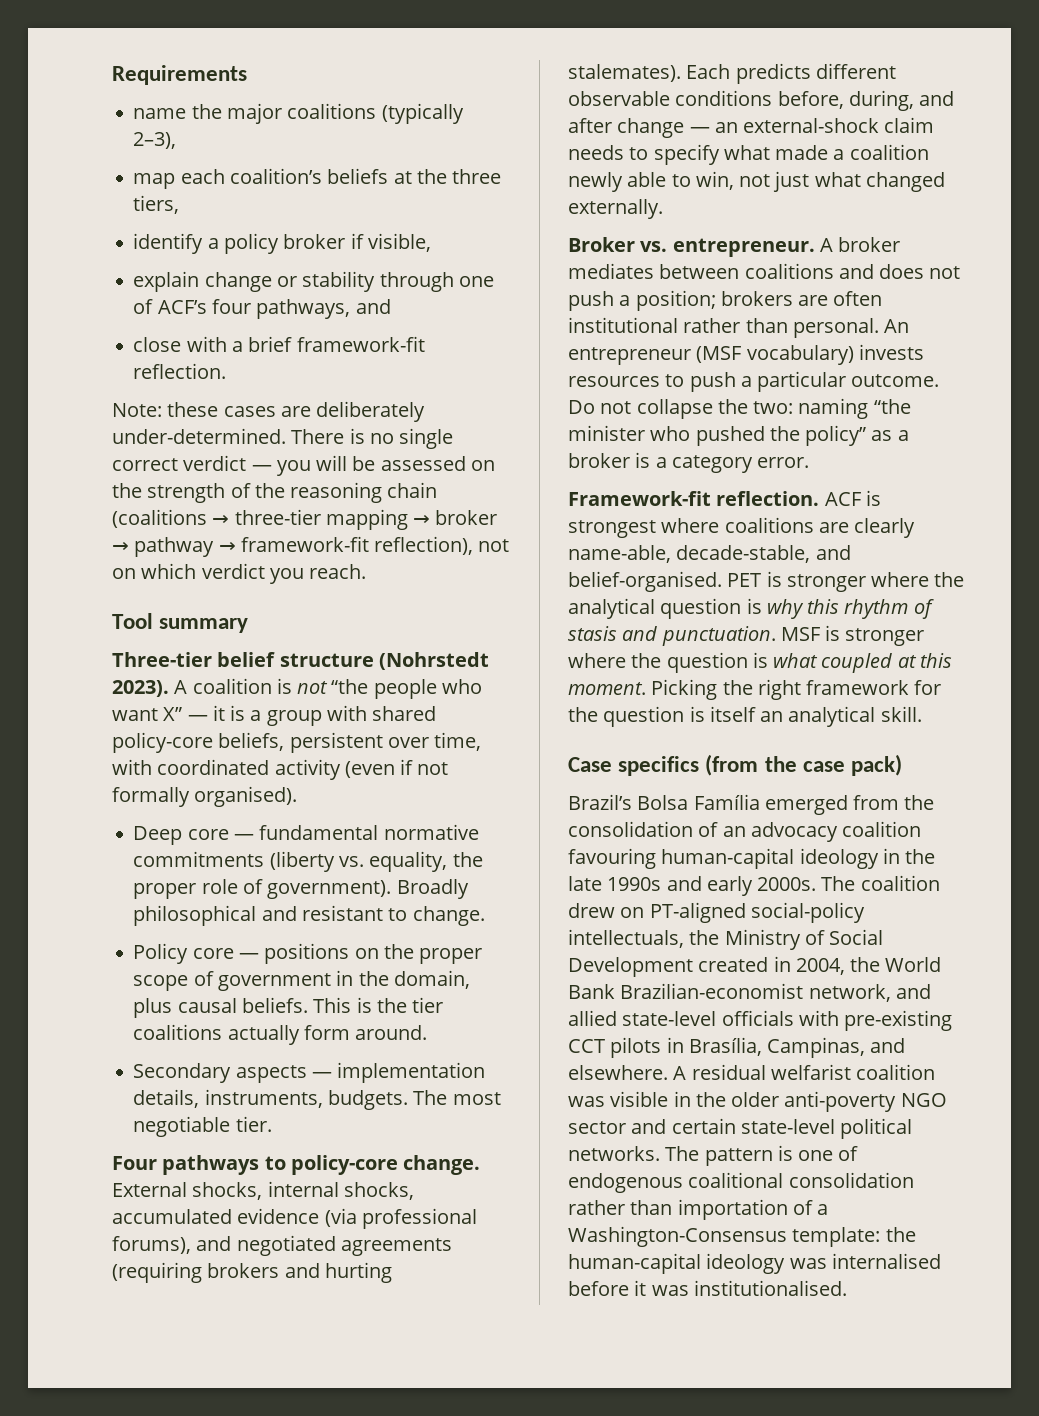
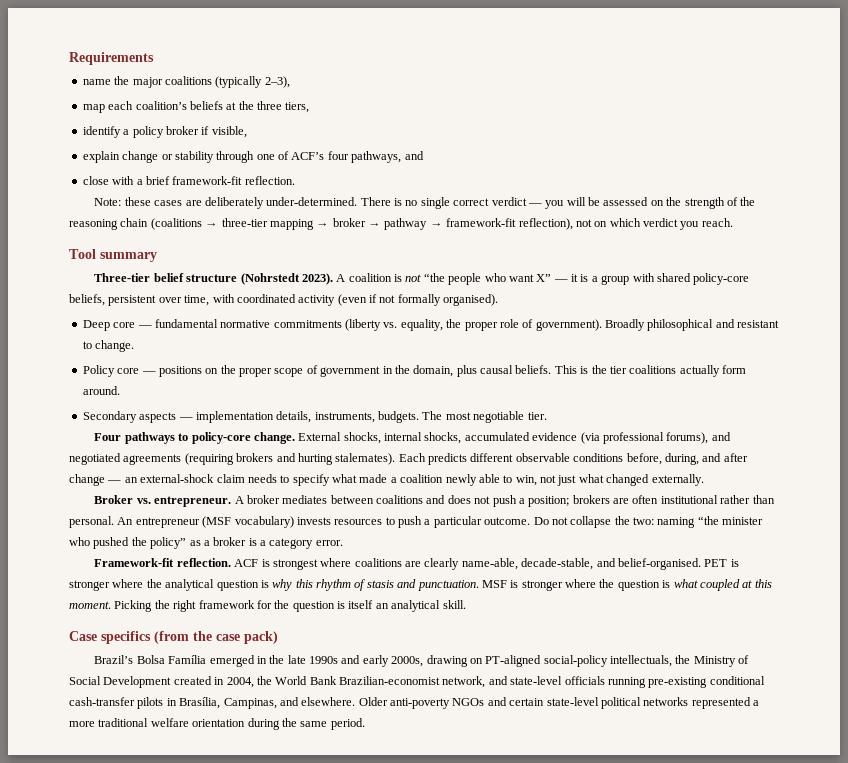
[853,795,935,810] [568,821,922,842] [568,848,879,869] from the consolidation of an advocacy coalition favouring human-capital ideology -> (255, 661) none
[757,875,940,891] [568,903,615,918] 2000s. The coalition drew -> [391,655,468,667] 2000s, drawing
[568,1010,617,1026] allied -> (508, 680) none
[798,1010,953,1031] [568,1039,605,1053] with pre-existing CCT -> [607,676,765,688] [69,697,135,706] running pre-existing conditional cash-transfer
[673,1064,936,1080] [568,1091,947,1112] [568,1118,913,1139] [568,1145,859,1166] [568,1172,914,1193] [568,1199,829,1220] [568,1226,916,1247] [568,1253,941,1274] [568,1280,847,1296] A residual welfarist coalition was visible in the older anti-poverty NGO sector and certain state-level political networks. The pattern is one of endogenous coalitional consolidation rather than importation of a Washington-Consensus template: the human-capital ideology was internalised before it was institutionalised. -> [358,697,759,709] [69,718,365,730] Older anti-poverty NGOs and certain state-level political networks represented a more traditional welfare orientation during the same period.

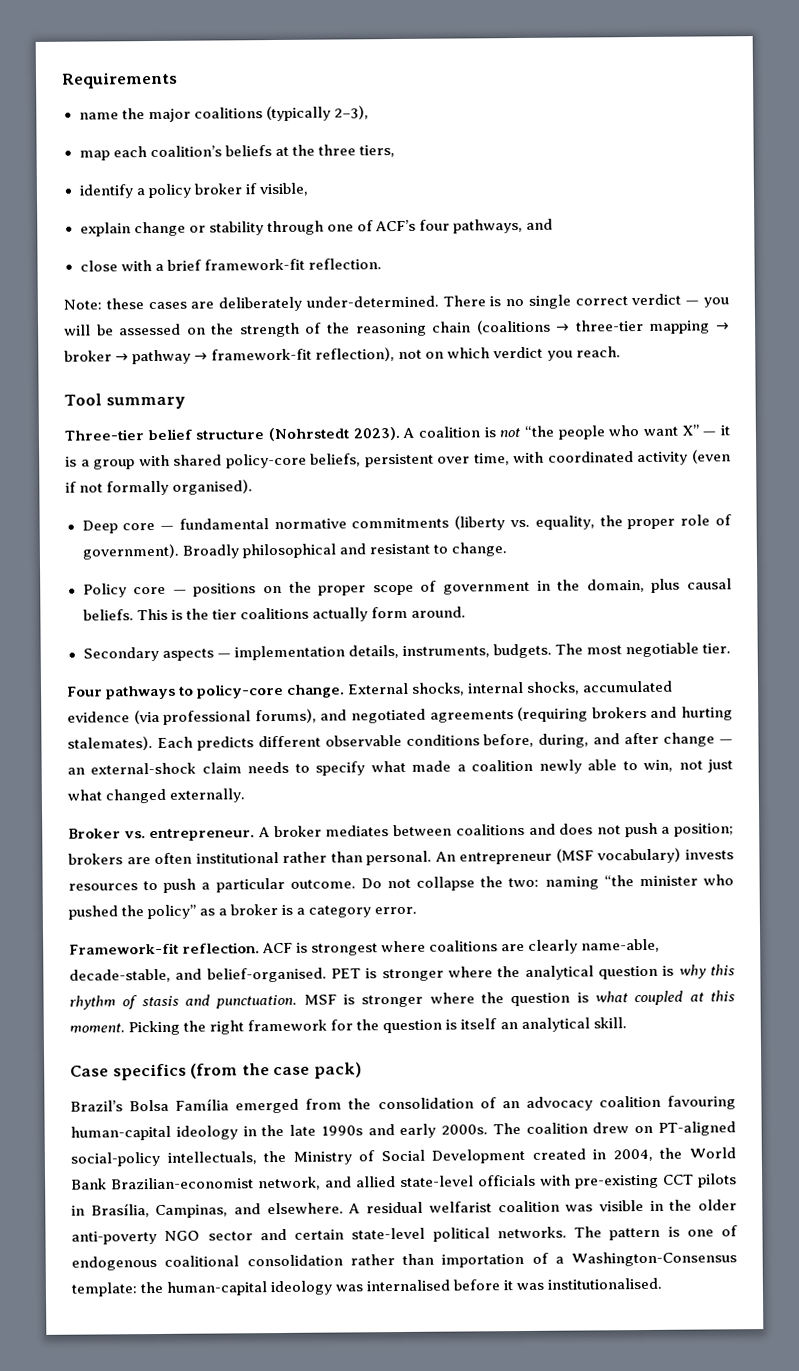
(255, 661) none -> [305,1095,737,1111] [70,1125,238,1141] from the consolidation of an advocacy coalition favouring human-capital ideology
[391,655,468,667] 2000s, drawing -> [441,1122,630,1135] 2000s. The coalition drew
(508, 680) none -> [356,1176,396,1188] allied
[607,676,765,688] [69,697,135,706] running pre-existing conditional cash-transfer -> [540,1174,694,1189] with pre-existing CCT
[358,697,759,709] [69,718,365,730] Older anti-poverty NGOs and certain state-level political networks represented a more traditional welfare orientation during the same period. -> [348,1199,738,1214] [71,1225,738,1245] [71,1251,737,1271] [71,1277,663,1297] A residual welfarist coalition was visible in the older anti-poverty NGO sector and certain state-level political networks. The pattern is one of endogenous coalitional consolidation rather than importation of a Washington-Consensus template: the human-capital ideology was internalised before it was institutionalised.

